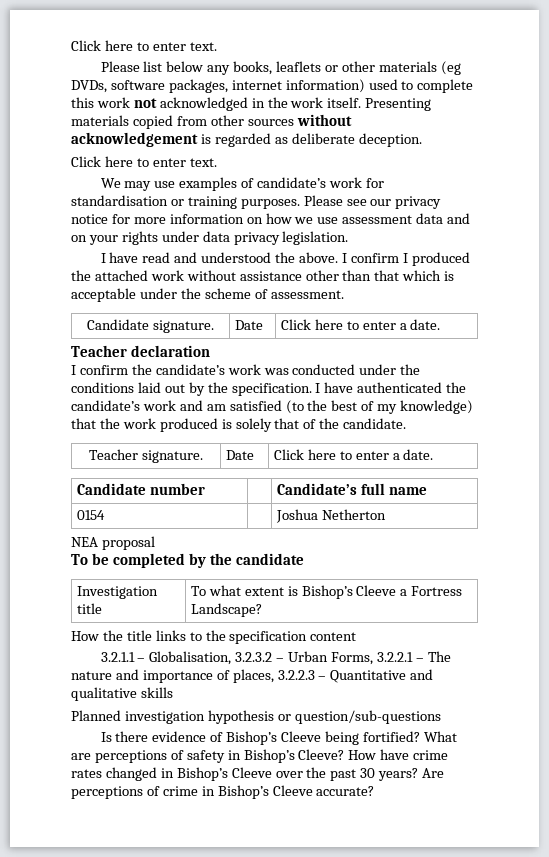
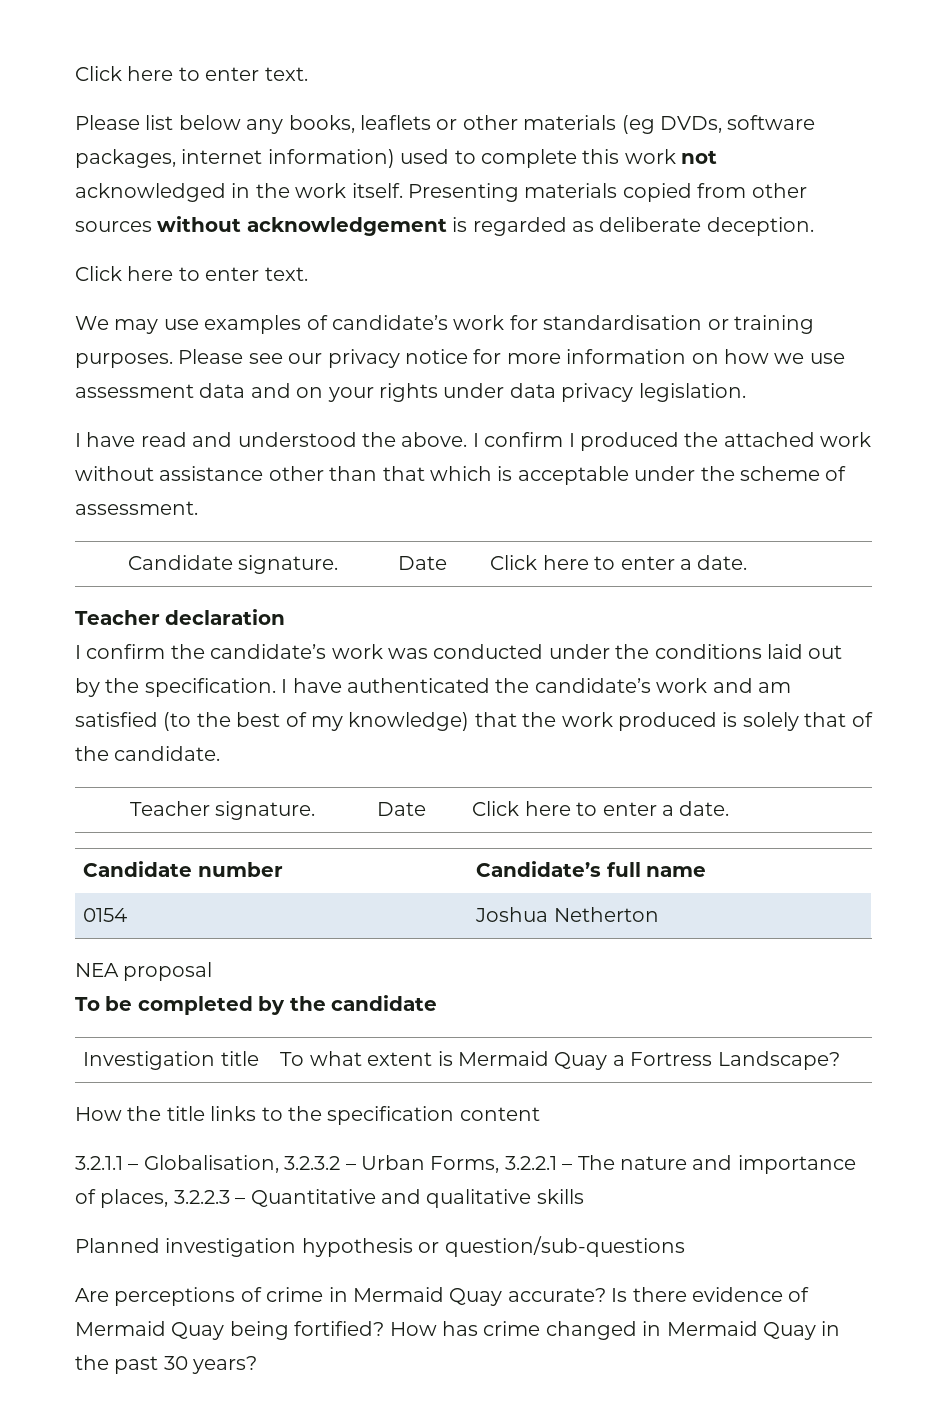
[301,585,397,599] Bishop’s Cleeve -> [458,1051,608,1070] Mermaid Quay
[100,731,457,745] [71,749,449,763] [71,767,419,781] Is there evidence of Bishop’s Cleeve being fortified? What are perceptions of safety in Bishop’s Cleeve? How have crime rates changed in Bishop’s Cleeve over the past 30 years? -> (685, 1246) none
[217,785,375,799] Bishop’s Cleeve accurate? -> [353,1287,810,1306] [75,1321,841,1340] [75,1355,258,1374] Mermaid Quay accurate? Is there evidence of Mermaid Quay being fortified? How has crime changed in Mermaid Quay in the past 30 years?

